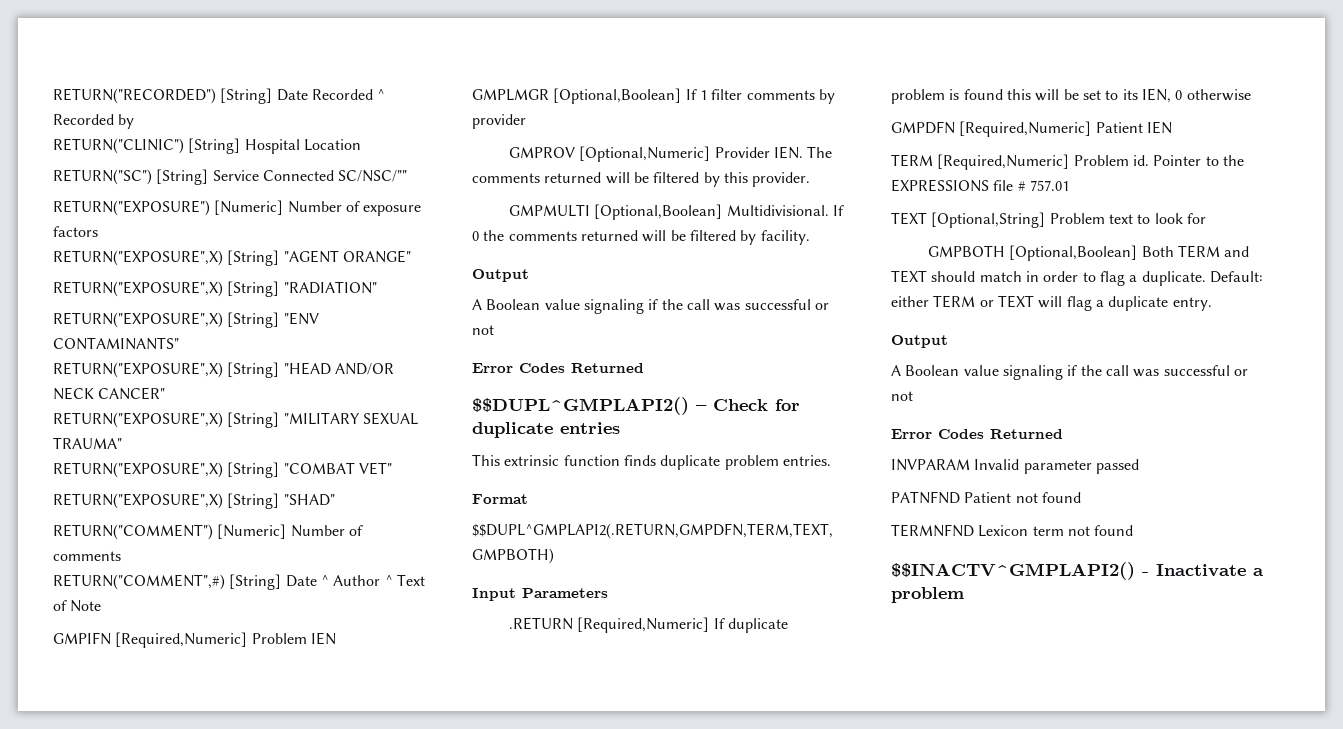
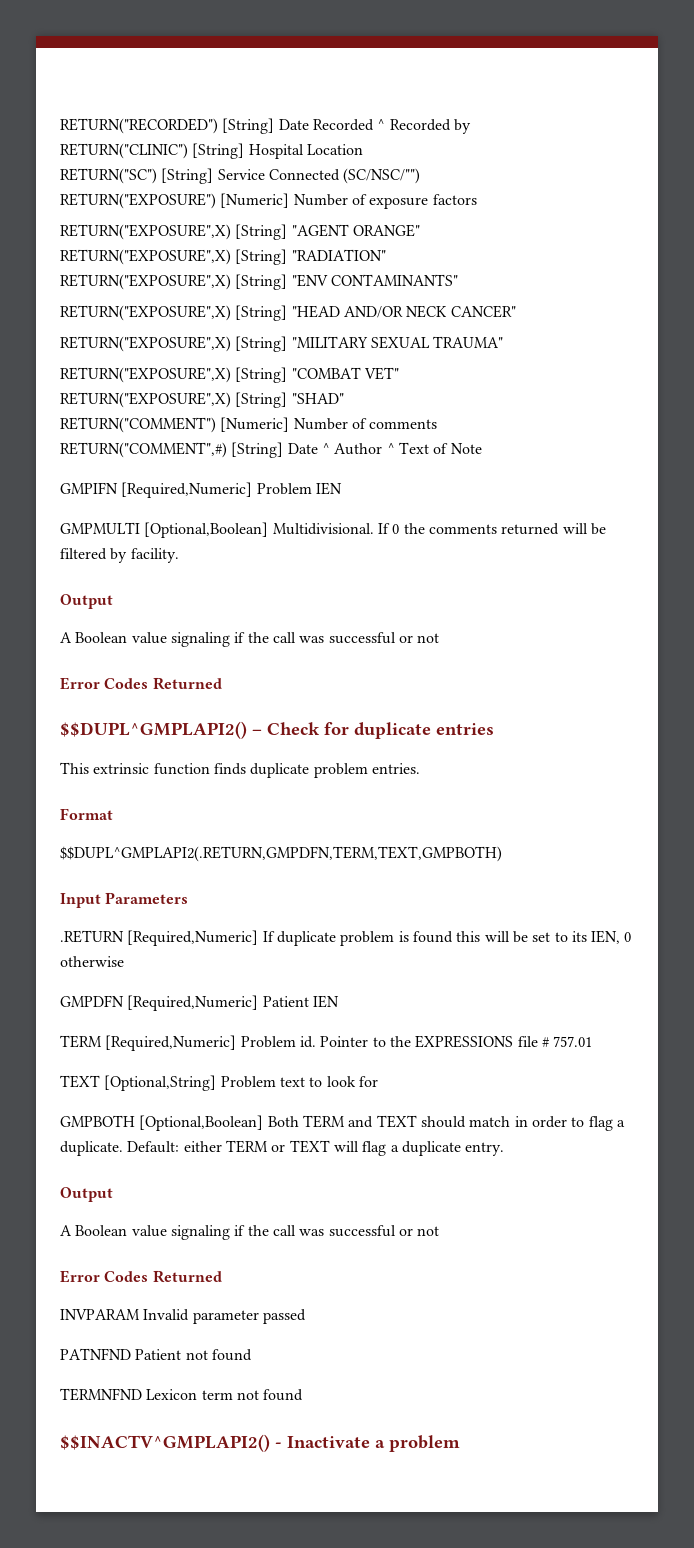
[338,170,408,182] SC/NSC/"" -> [343,168,421,184] (SC/NSC/"")
[472,88,835,104] [472,114,526,129] [509,146,833,162] [472,172,811,187] // GMPLMGR [Optional,Boolean] If 1 filter comments by provider // GMPROV [Optional,Numeric] Provider IEN. The comments returned will be filtered by this provider. -> (342, 488) none

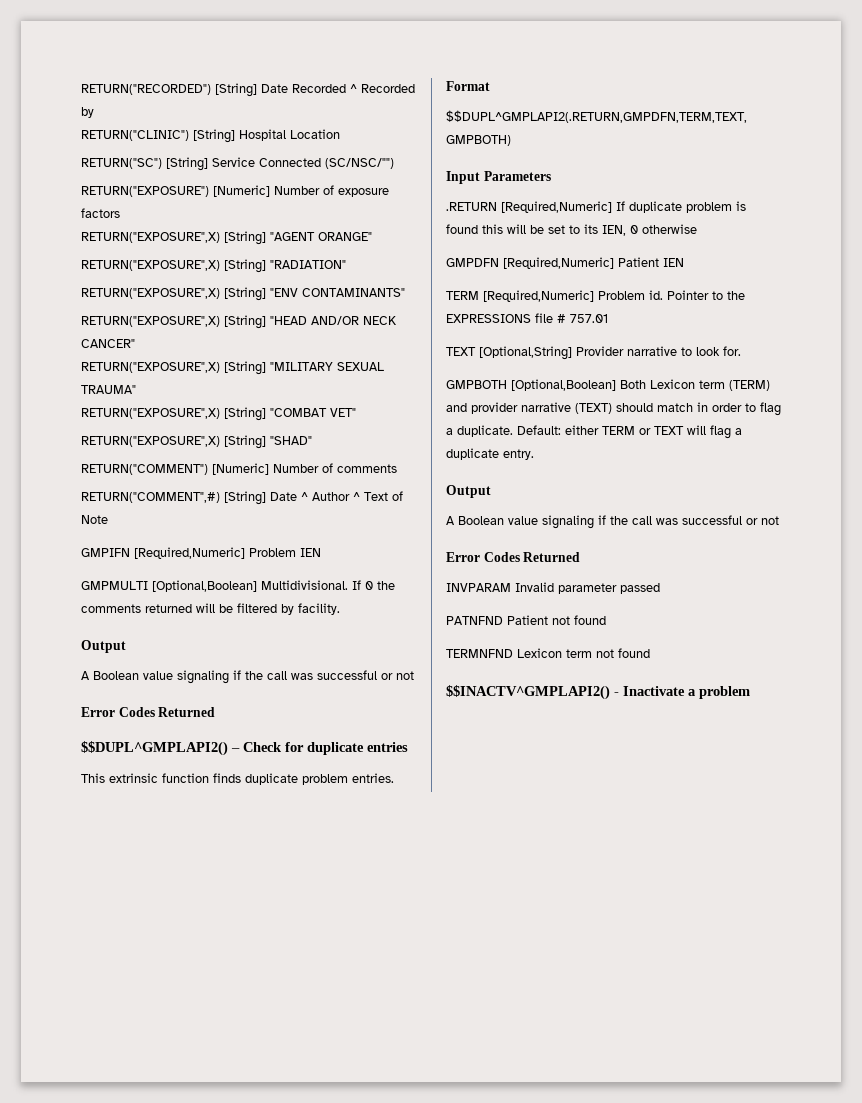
[220,1076,305,1088] Problem text -> [576,346,677,356] Provider narrative
[358,1076,378,1087] for -> [723,346,741,356] for.
[302,1115,417,1128] TERM and TEXT -> [650,379,770,391] [446,402,612,414] Lexicon term (TERM) and provider narrative (TEXT)

